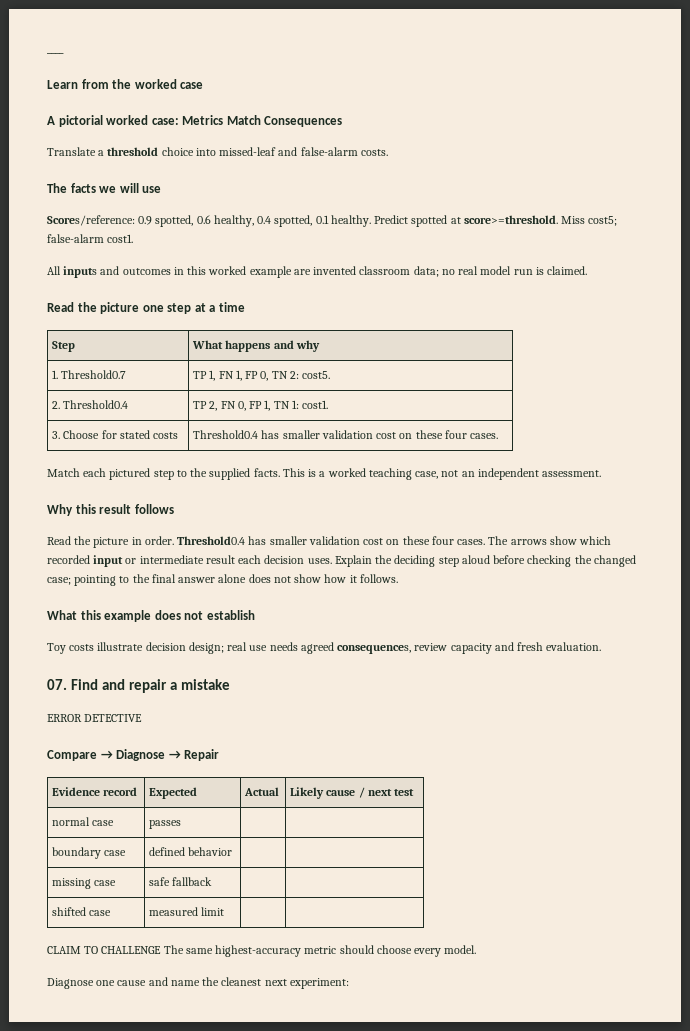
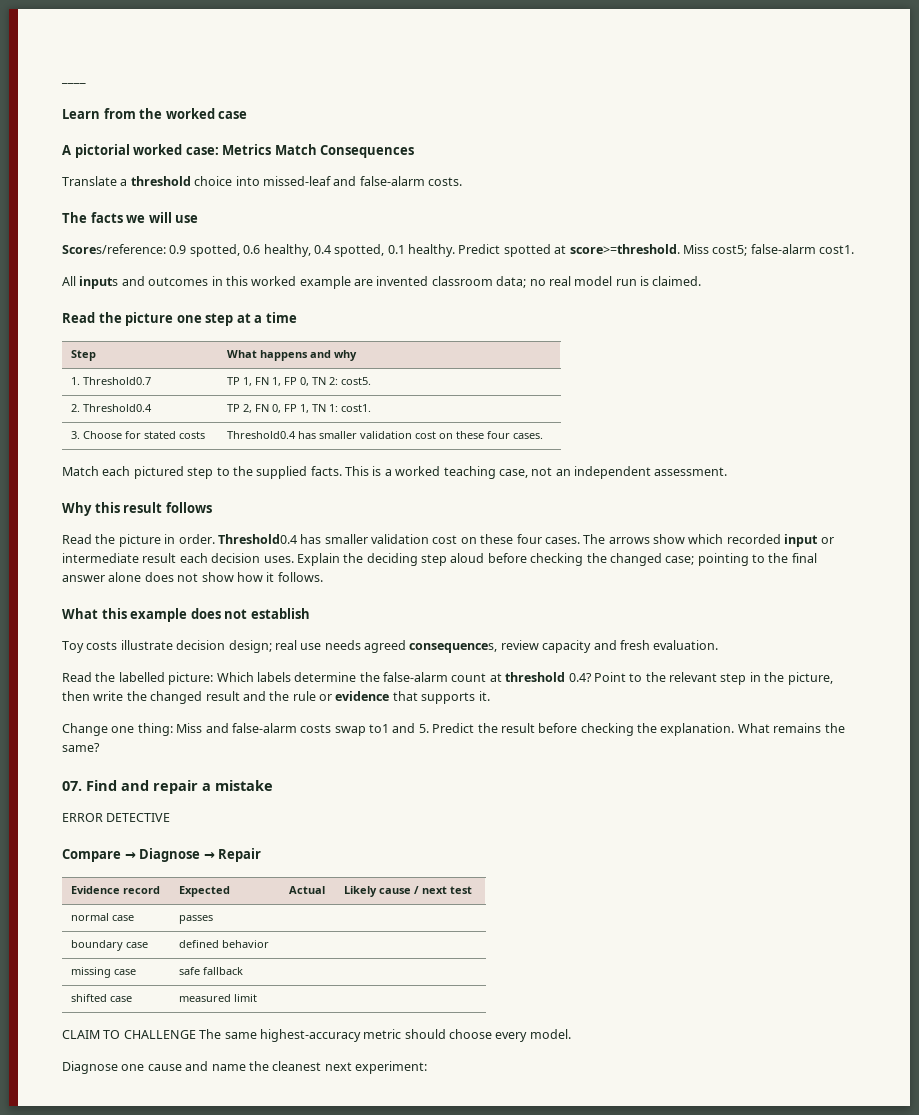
(602, 646) none -> [62,672,833,685] [62,691,490,704] [62,723,845,736] [62,743,100,752] // Read the labelled picture: Which labels determine the false-alarm count at threshold 0.4? Point to the relevant step in the picture, then write the changed result and the rule or evidence that supports it. // Change one thing: Miss and false-alarm costs swap to1 and 5. Predict the result before checking the explanation. What remains the same?

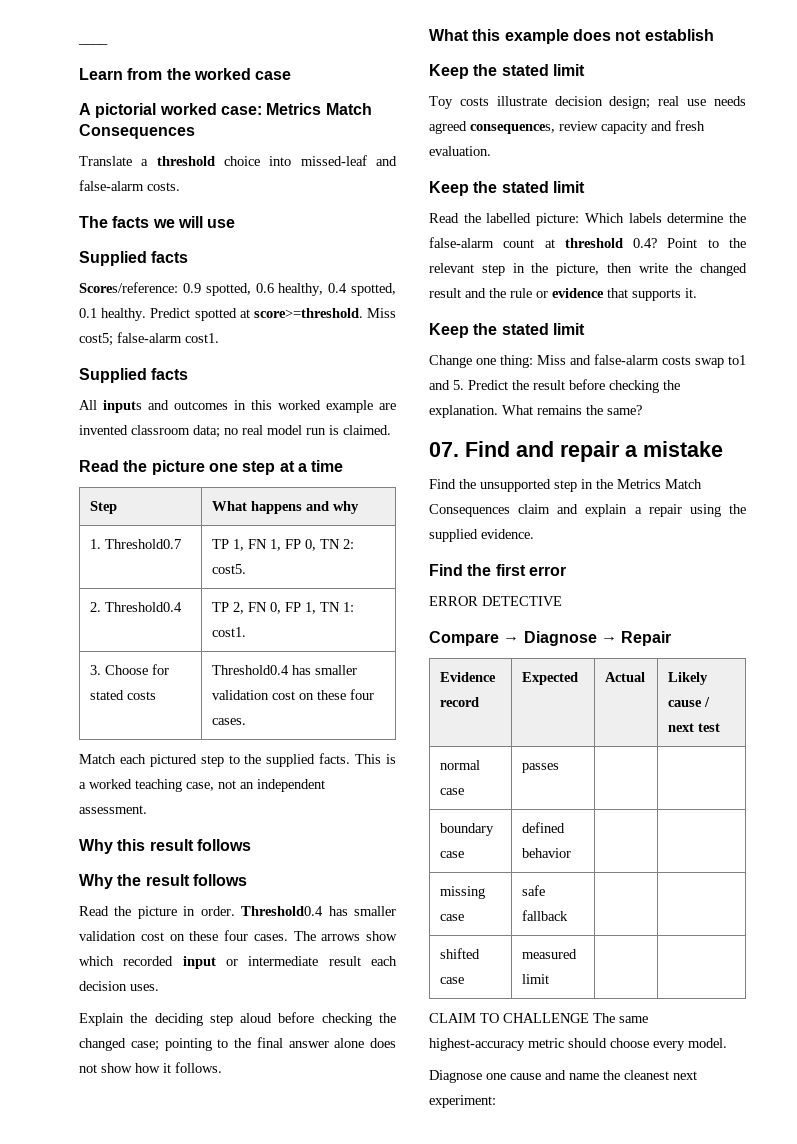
(199, 219) none -> [79,251,189,266] // Supplied facts
(854, 249) none -> [79,368,189,383] // Supplied facts
(212, 507) none -> [79,874,247,889] // Why the result follows
(294, 559) none -> (159, 987) //
(310, 613) none -> [429,64,585,79] // Keep the stated limit
(719, 645) none -> [429,181,585,196] // Keep the stated limit
(490, 696) none -> [429,323,585,338] // Keep the stated limit
(273, 785) none -> [429,479,702,492] [429,504,746,517] [429,529,534,542] [429,564,566,576] // Find the unsupported step in the Metrics Match Consequences claim and explain a repair using the supplied evidence. // Find the first error

